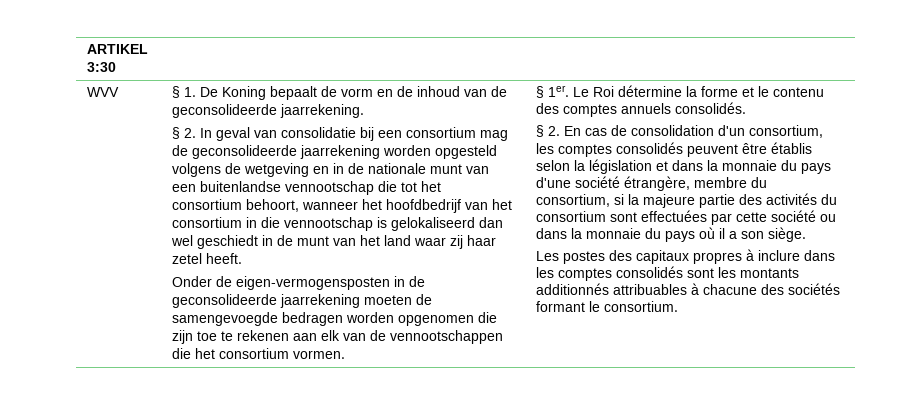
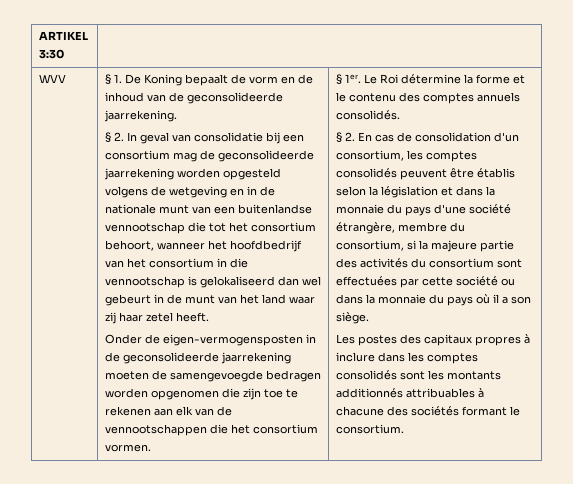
[197,235,259,249] geschiedt -> [104,294,151,306] gebeurt

